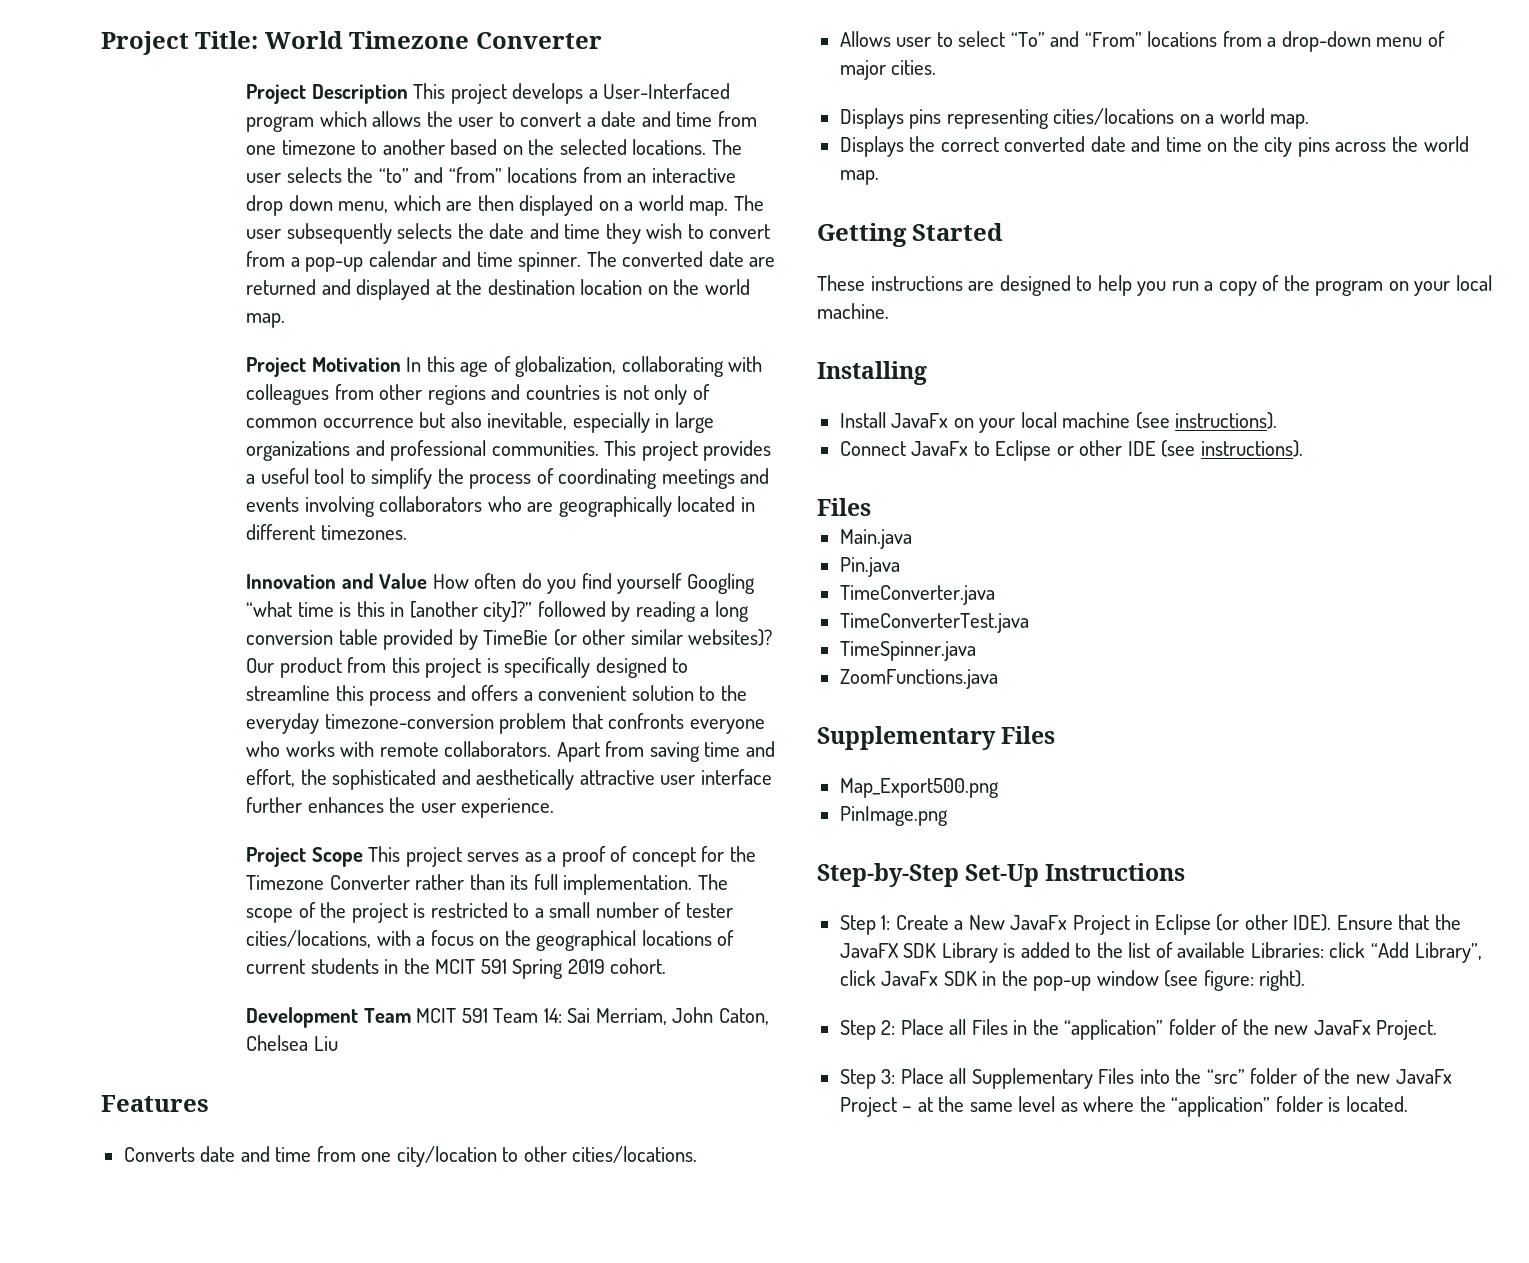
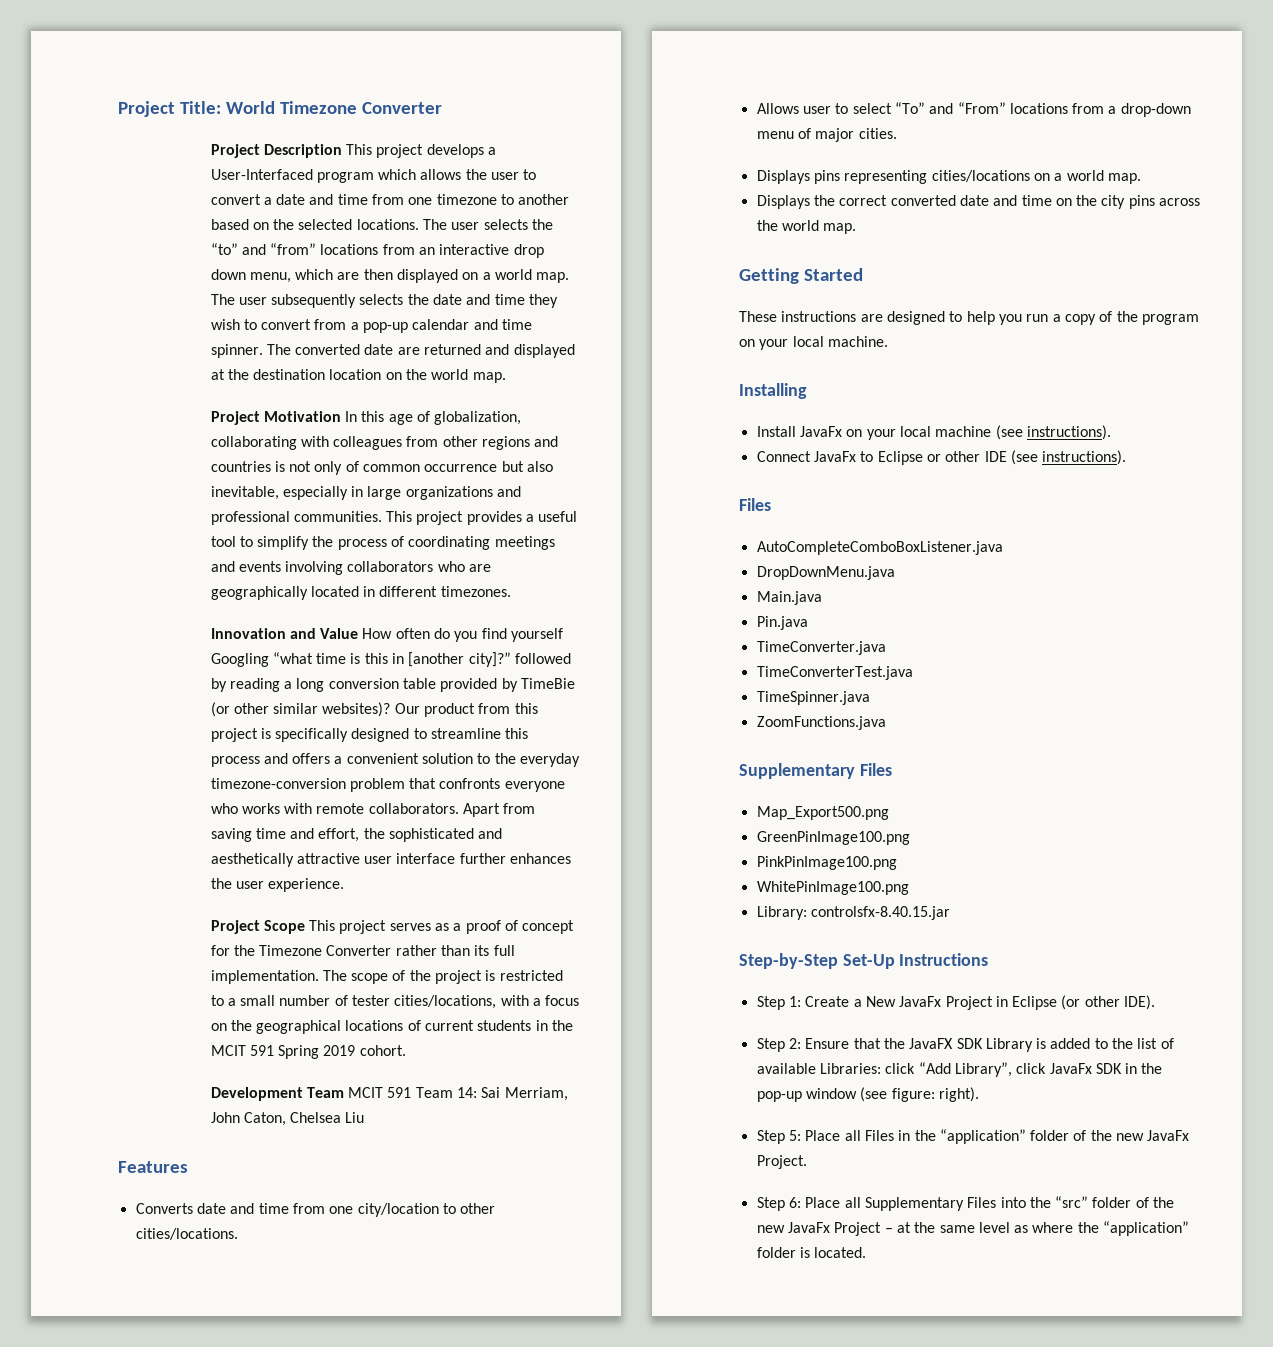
(871, 507) none -> [756,541,1003,555] [756,566,895,580] // AutoCompleteComboBoxListener.java // DropDownMenu.java
[839,806,948,826] PinImage.png -> [756,831,910,845] [756,856,897,870] [756,881,909,895] [756,906,950,920] GreenPinImage100.png // PinkPinImage100.png // WhitePinImage100.png // Library: controlsfx-8.40.15.jar
(1332, 922) none -> [756,1038,801,1052] // Step 2:
[881,1020,896,1035] 2: -> [788,1130,801,1141] 5:
[881,1069,896,1084] 3: -> [788,1197,801,1208] 6:

